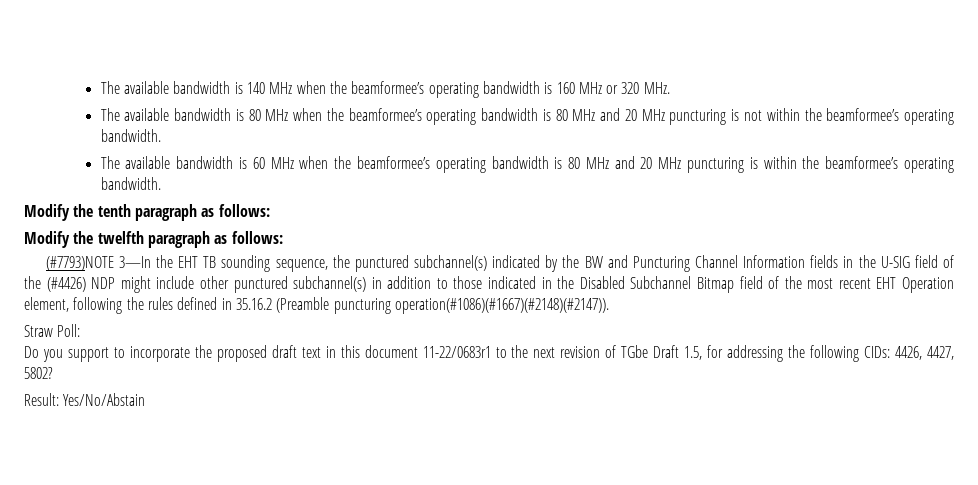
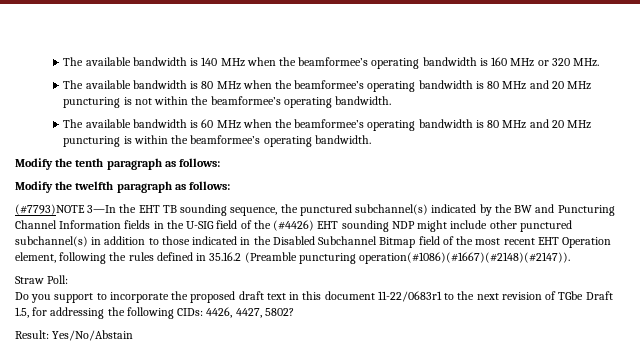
(86, 284) none -> [317,220,389,232] EHT sounding

